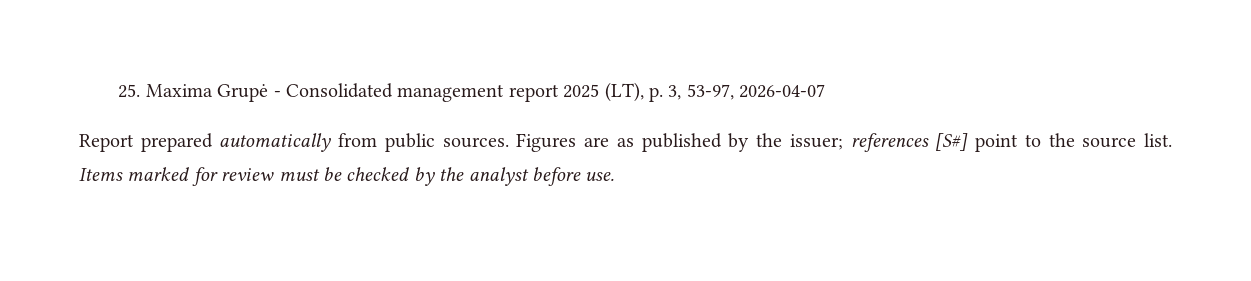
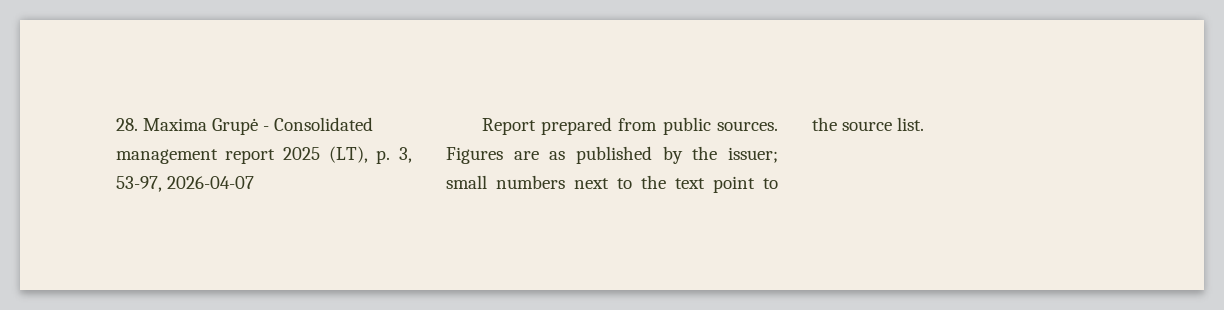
[118,84,141,98] 25. -> [115,118,138,131] 28.
[219,133,332,152] automatically -> (612, 126) none
[850,133,969,152] references [S#] -> [446,175,705,189] small numbers next to the text
[79,167,615,186] Items marked for review must be checked by the analyst before use. -> (925, 124) none

